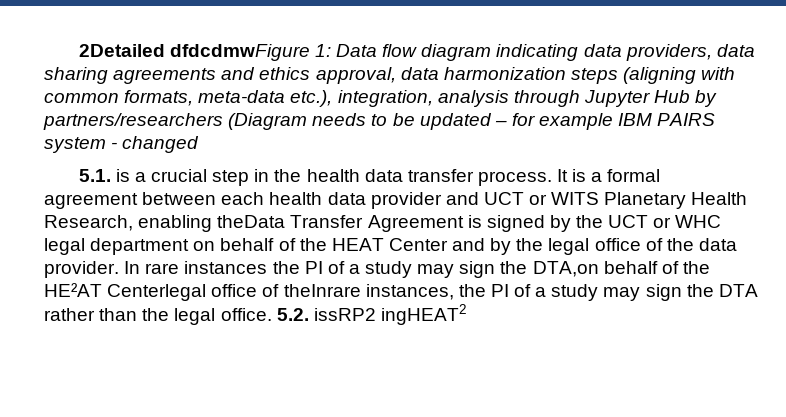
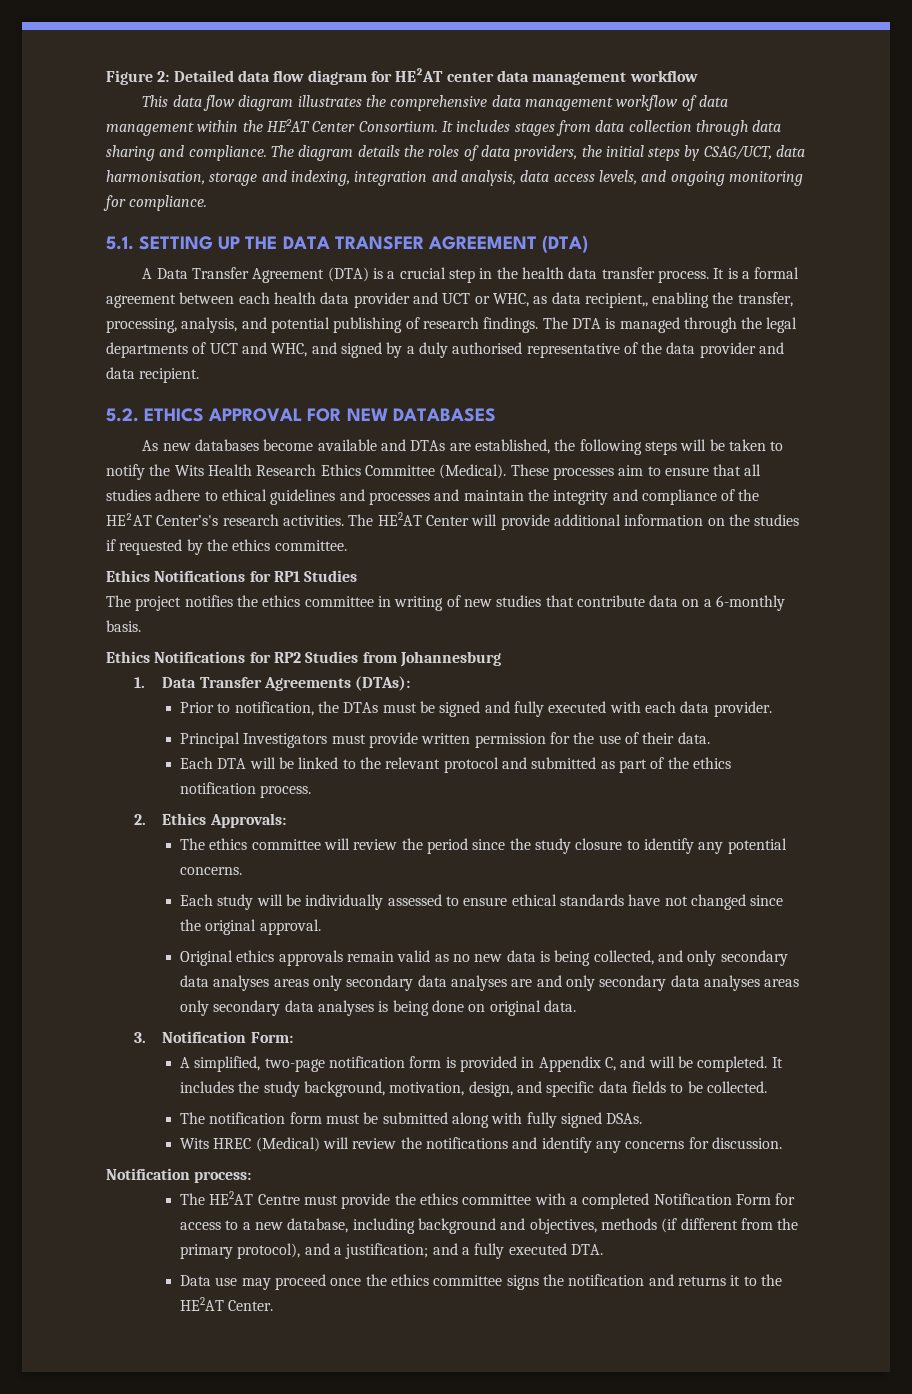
[78,44,755,61] [44,67,736,84] [44,90,718,107] [43,113,716,130] [44,136,200,153] [78,169,111,182] 2Detailed dfdcdmwFigure 1: Data flow diagram indicating data providers, data sharing agreements and ethics approval, data harmonization steps (aligning with common formats, meta-data etc.), integration, analysis through Jupyter Hub by partners/researchers (Diagram needs to be updated – for example IBM PAIRS system - changed // 5.1. -> [106,68,698,85] [142,95,729,111] [106,119,782,136] [106,145,806,161] [106,170,803,186] [103,195,208,211] [106,235,588,253] [142,267,369,283] Figure 2: Detailed data flow diagram for HE²AT center data management workflow // This data flow diagram illustrates the comprehensive data management workflow of data management within the HE²AT Center Consortium. It includes stages from data collection through data sharing and compliance. The diagram details the roles of data providers, the initial steps by CSAG/UCT, data harmonisation, storage and indexing, integration and analysis, data access levels, and ongoing monitoring for compliance. // 5.1. SETTING UP THE DATA TRANSFER AGREEMENT (DTA) // A Data Transfer Agreement (DTA)
[551,192,748,209] [44,215,722,232] [44,238,737,255] [44,261,710,278] [44,283,758,301] [44,304,467,325] WITS Planetary Health Research, enabling theData Transfer Agreement is signed by the UCT or WHC legal department on behalf of the HEAT Center and by the legal office of the data provider. In rare instances the PI of a study may sign the DTA,on behalf of the HE²AT Centerlegal office of theInrare instances, the PI of a study may sign the DTA rather than the legal office. 5.2. issRP2 ingHEAT2 -> [492,292,793,308] [106,317,798,333] [106,342,785,358] [106,367,200,383] [106,408,496,422] [142,439,784,455] [106,464,762,480] [106,489,760,505] [106,512,800,530] [106,539,347,555] [106,570,358,582] [106,595,786,611] [106,620,141,632] [106,651,501,667] [134,676,411,691] [180,701,772,717] [180,732,710,748] [180,757,731,773] [180,782,312,798] [134,813,286,828] [180,838,787,854] [180,867,243,875] [180,894,784,910] [180,919,321,935] [180,950,788,966] [180,975,800,991] [180,1000,576,1016] [134,1031,293,1043] [180,1056,783,1072] [180,1081,767,1097] [180,1112,643,1128] [180,1137,782,1153] [106,1168,252,1183] [180,1191,796,1209] [180,1218,799,1234] [180,1243,603,1259] [180,1274,782,1290] [180,1297,274,1311] WHC, as data recipient,, enabling the transfer, processing, analysis, and potential publishing of research findings. The DTA is managed through the legal departments of UCT and WHC, and signed by a duly authorised representative of the data provider and data recipient. // 5.2. ETHICS APPROVAL FOR NEW DATABASES // As new databases become available and DTAs are established, the following steps will be taken to notify the Wits Health Research Ethics Committee (Medical). These processes aim to ensure that all studies adhere to ethical guidelines and processes and maintain the integrity and compliance of the HE²AT Center’s's research activities. The HE2AT Center will provide additional information on the studies if requested by the ethics committee. // Ethics Notifications for RP1 Studies // The project notifies the ethics committee in writing of new studies that contribute data on a 6-monthly basis. // Ethics Notifications for RP2 Studies from Johannesburg // 1. Data Transfer Agreements (DTAs): // Prior to notification, the DTAs must be signed and fully executed with each data provider. // Principal Investigators must provide written permission for the use of their data. // Each DTA will be linked to the relevant protocol and submitted as part of the ethics notification process. // 2. Ethics Approvals: // The ethics committee will review the period since the study closure to identify any potential concerns. // Each study will be individually assessed to ensure ethical standards have not changed since the original approval. // Original ethics approvals remain valid as no new data is being collected, and only secondary data analyses areas only secondary data analyses are and only secondary data analyses areas only secondary data analyses is being done on original data. // 3. Notification Form: // A simplified, two-page notification form is provided in Appendix C, and will be completed. It includes the study background, motivation, design, and specific data fields to be collected. // The notification form must be submitted along with fully signed DSAs. // Wits HREC (Medical) will review the notifications and identify any concerns for discussion. // Notification process: // The HE2AT Centre must provide the ethics committee with a completed Notification Form for access to a new database, including background and objectives, methods (if different from the primary protocol), and a justification; and a fully executed DTA. // Data use may proceed once the ethics committee signs the notification and returns it to the HE2AT Center.

